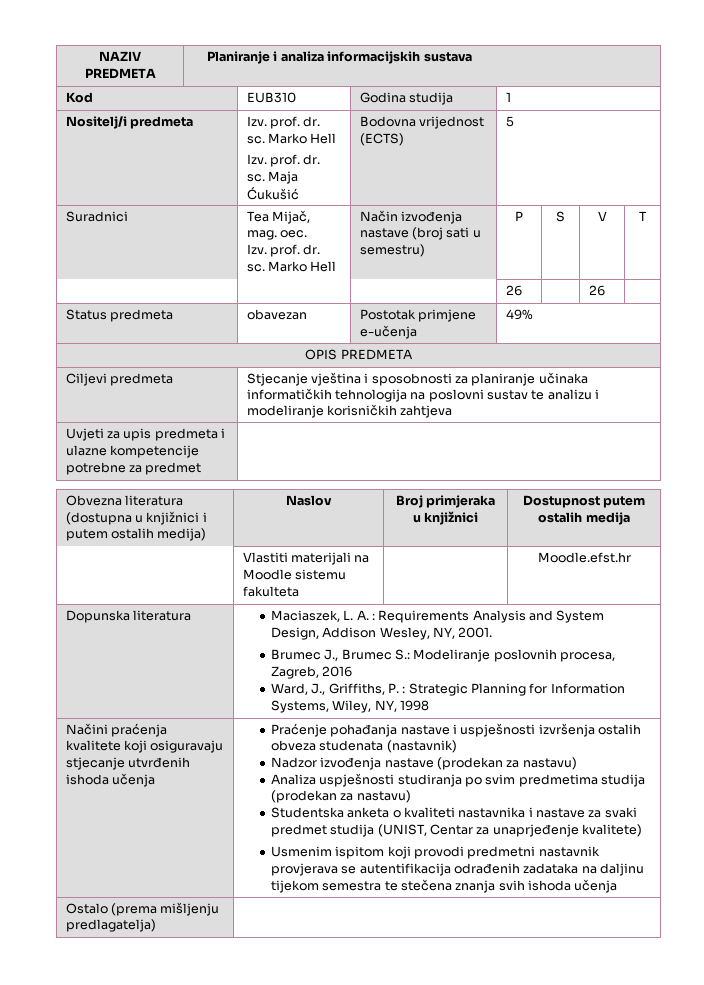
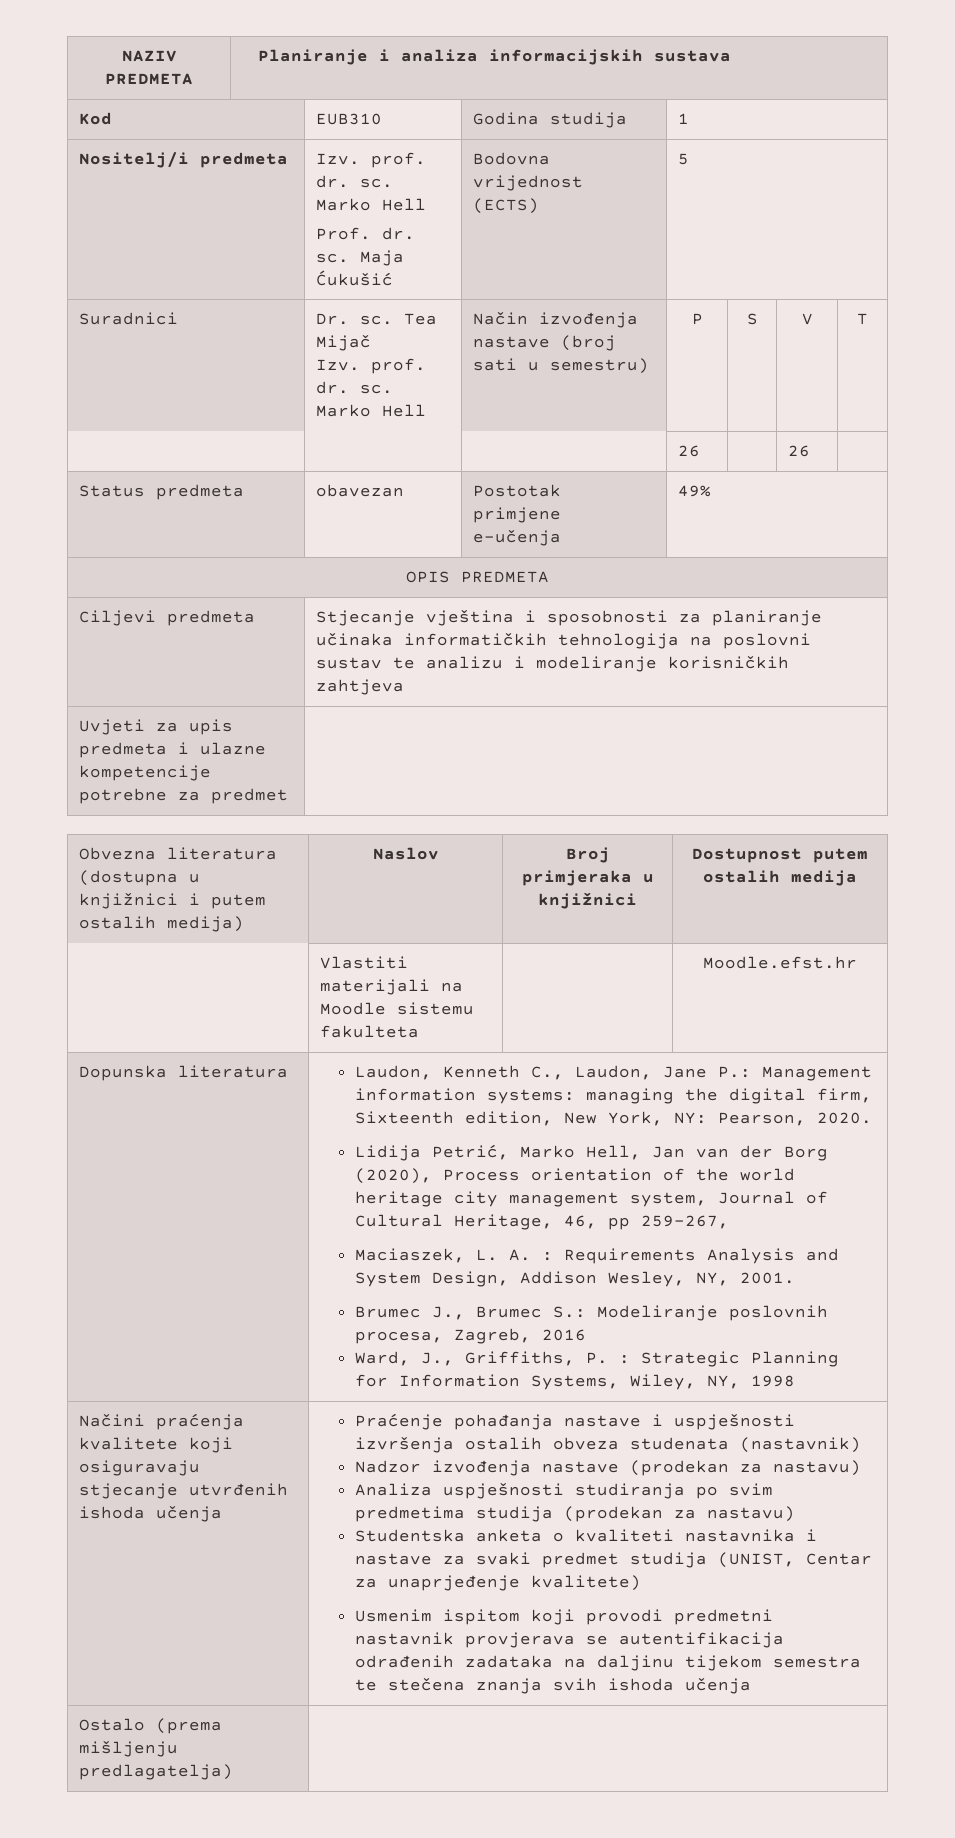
[246,154,300,167] Izv. prof. -> [315,227,371,240] Prof.
[246,210,310,224] [246,230,307,240] Tea Mijač, mag. oec. -> [315,313,437,325] [315,335,371,351] Dr. sc. Tea Mijač
(191, 615) none -> [354,1065,872,1081] [354,1088,872,1104] [354,1111,872,1126] [354,1144,828,1161] [354,1168,795,1184] [354,1191,828,1207] [354,1214,729,1230] Laudon, Kenneth C., Laudon, Jane P.: Management information systems: managing the digital firm, Sixteenth edition, New York, NY: Pearson, 2020. // Lidija Petrić, Marko Hell, Jan van der Borg (2020), Process orientation of the world heritage city management system, Journal of Cultural Heritage, 46, pp 259-267, //

